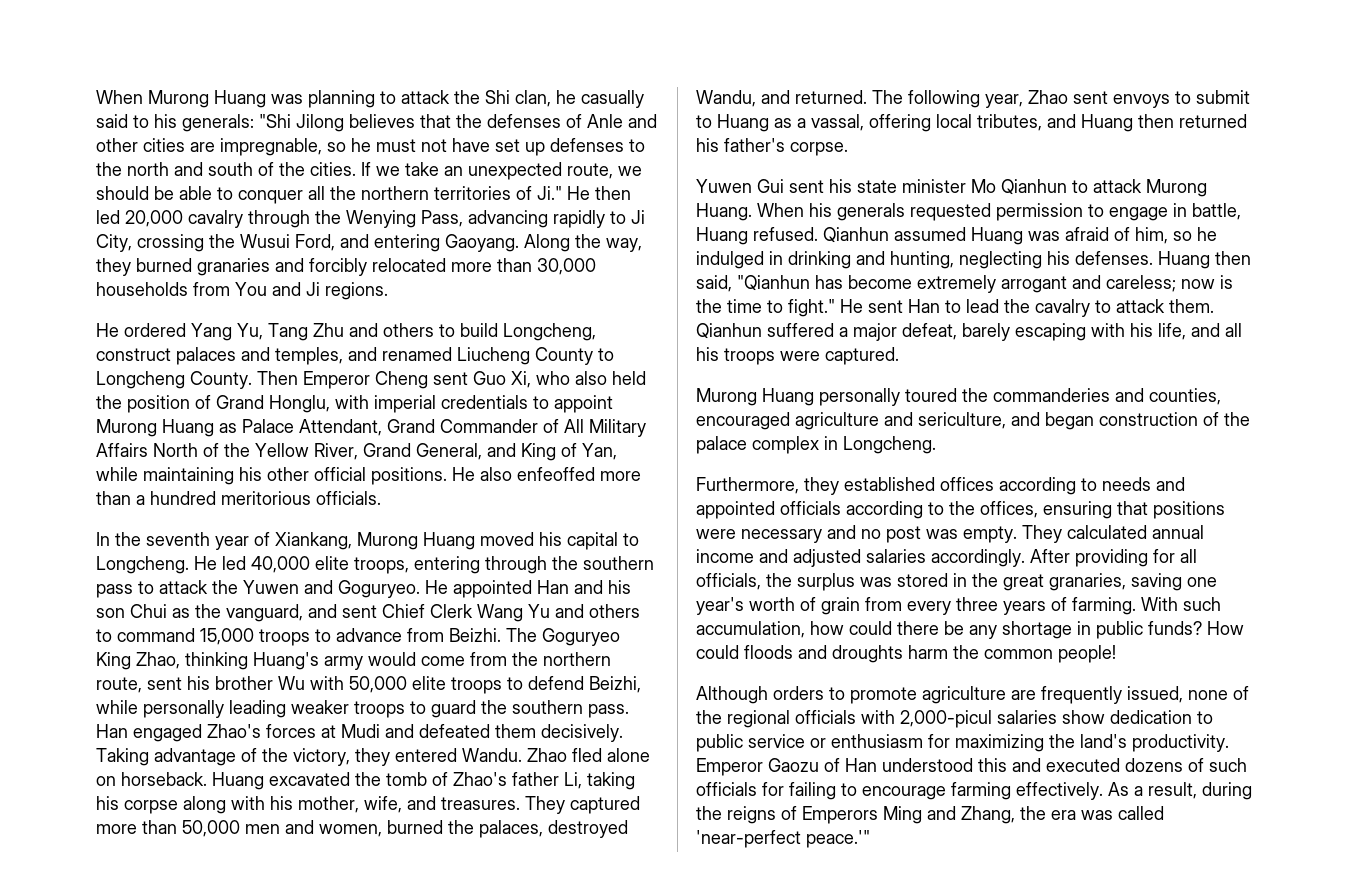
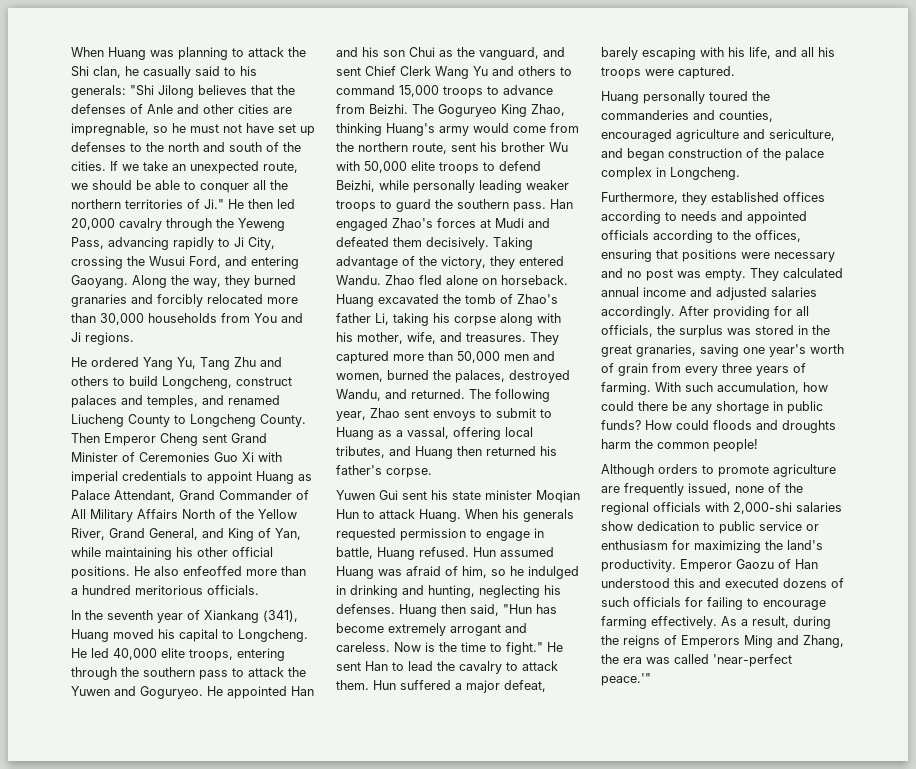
[96,90,209,108] When Murong -> [71,47,104,57] When
[346,210,416,228] Wenying -> [238,218,285,231] Yeweng
[473,371,646,388] [96,395,330,413] Guo Xi, who also held the position of Grand Honglu, -> [231,433,267,443] [71,452,254,462] Grand Minister of Ceremonies Guo Xi
[96,419,157,437] Murong -> (252, 477) none
[275,532,418,550] Xiankang, Murong -> [204,610,298,623] Xiankang (341),
[971,179,1207,197] Mo Qianhun to attack Murong -> [536,490,580,503] [336,509,415,519] Moqian Hun to attack
[823,227,889,243] Qianhun -> [473,547,496,557] Hun
[737,275,810,291] "Qianhun -> [503,604,532,614] "Hun
[1106,275,1215,292] careless; now -> [336,642,421,652] careless. Now
[696,323,762,339] Qianhun -> [373,680,396,690] Hun
[696,388,757,406] Murong -> (735, 72) none
[900,710,992,728] 2,000-picul -> [733,502,792,514] 2,000-shi

